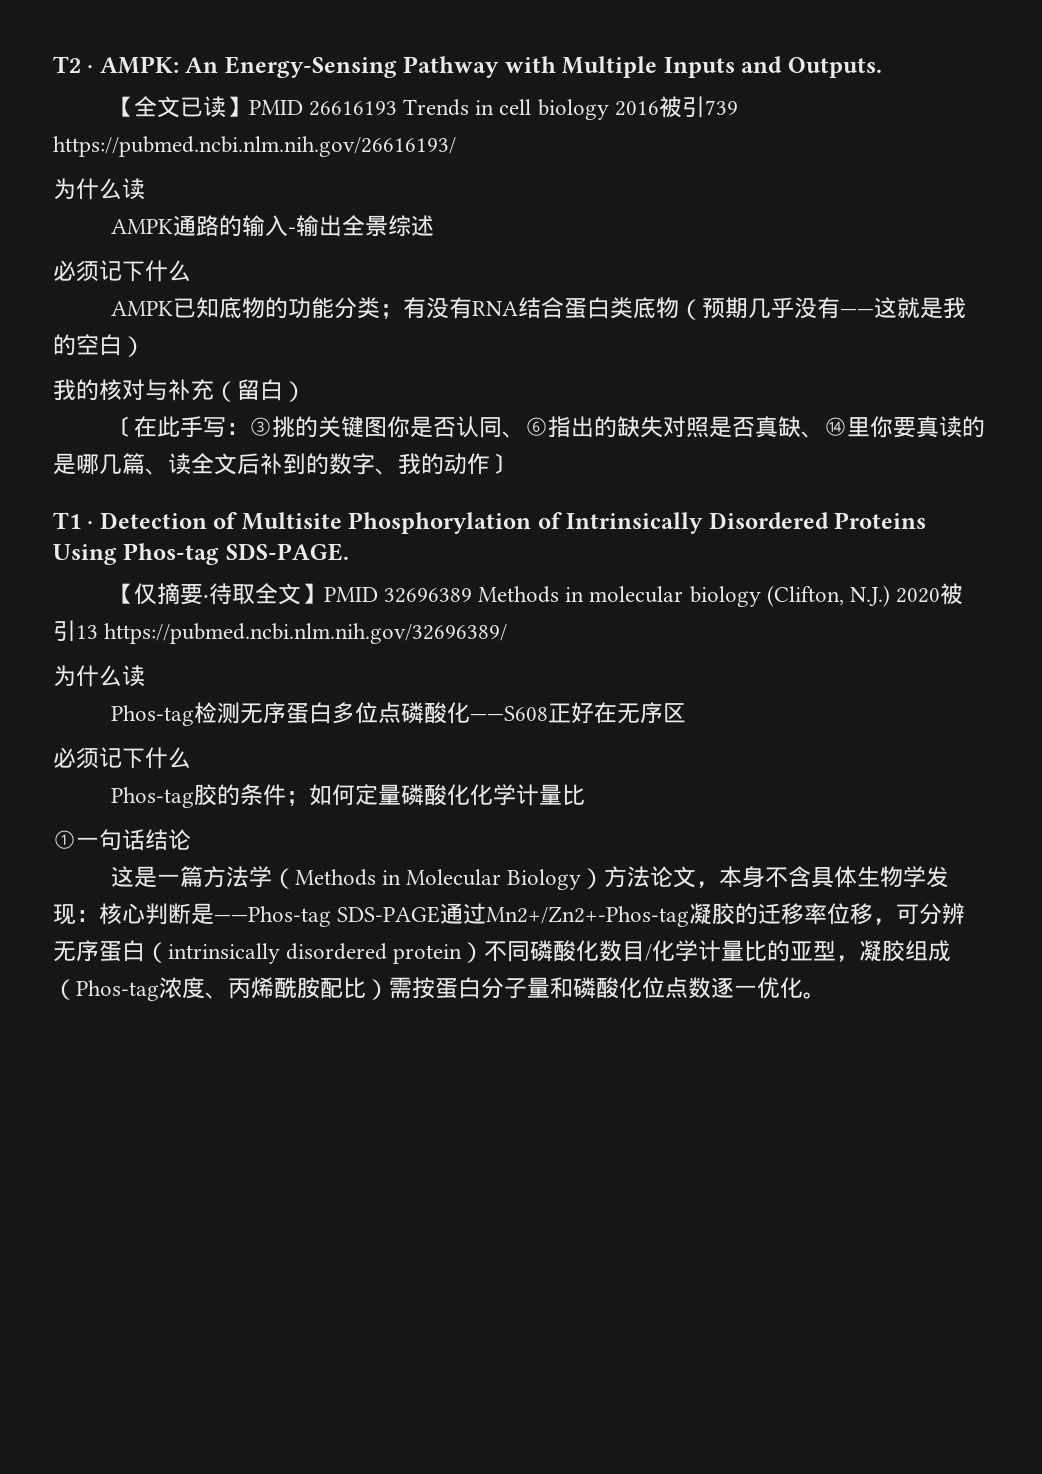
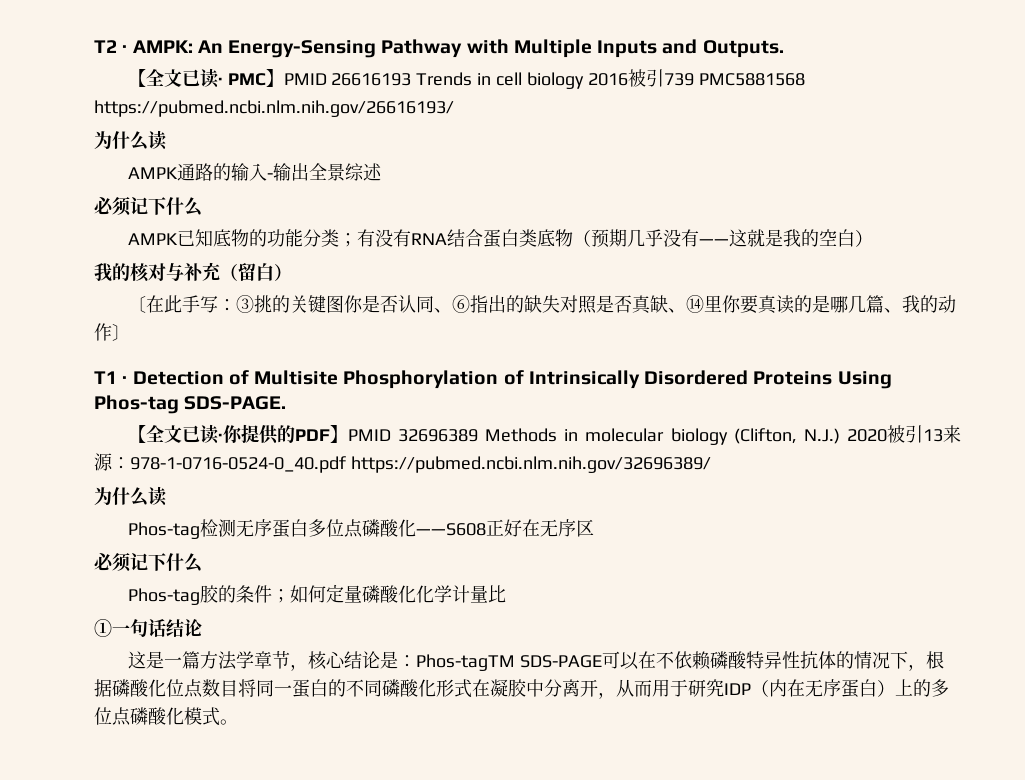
(226, 107) none -> [217,73,266,86] · PMC
(738, 107) none -> [698,73,805,86] PMC5881568
[168,453,398,475] 读全文后补到的数字、 -> (902, 310) none
[133,583,301,605] 仅摘要·待取全文 -> [145,424,330,445] 全文已读·你提供的PDF
(98, 632) none -> [943,425,962,443] [94,453,346,473] 来源：978-1-0716-0524-0_40.pdf
[271,866,950,890] [53,903,966,927] [53,940,952,964] [53,977,803,1001] （Methods in Molecular Biology）方法论文，本身不含具体生物学发现：核心判断是——Phos-tag SDS-PAGE通过Mn2+/Zn2+-Phos-tag凝胶的迁移率位移，可分辨无序蛋白（intrinsically disordered protein）不同磷酸化数目/化学计量比的亚型，凝胶组成（Phos-tag浓度、丙烯酰胺配比）需按蛋白分子量和磷酸化位点数逐一优化 -> [253,651,944,671] [94,679,949,699] [94,707,220,726] 章节，核心结论是：Phos-tagTM SDS-PAGE可以在不依赖磷酸特异性抗体的情况下，根据磷酸化位点数目将同一蛋白的不同磷酸化形式在凝胶中分离开，从而用于研究IDP（内在无序蛋白）上的多位点磷酸化模式

